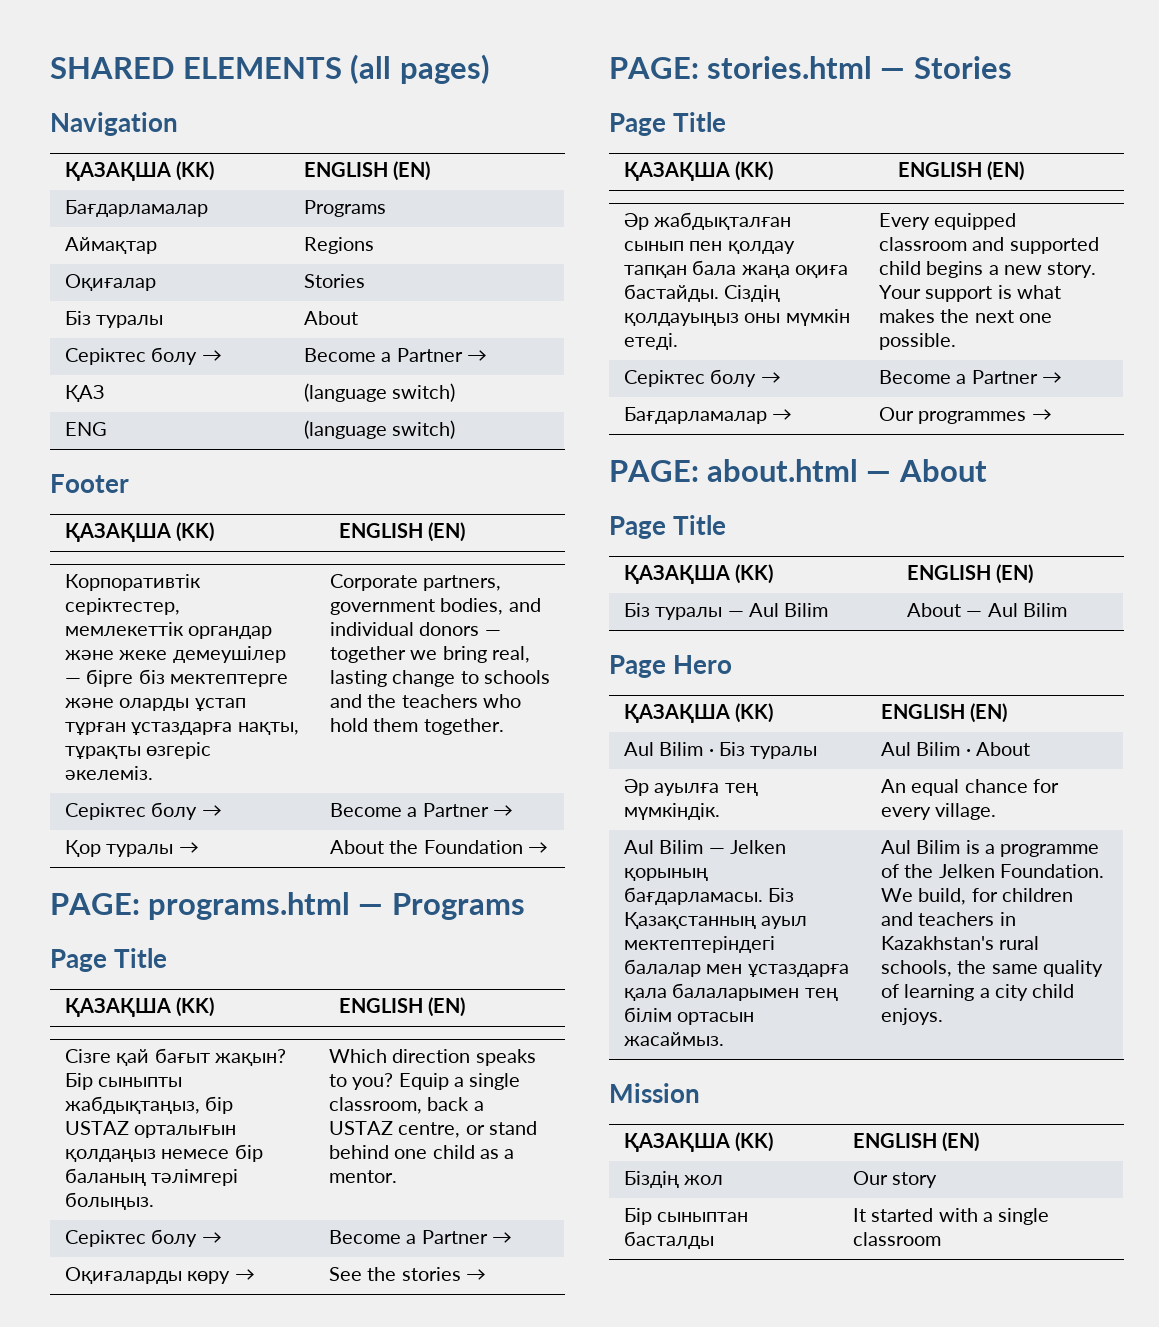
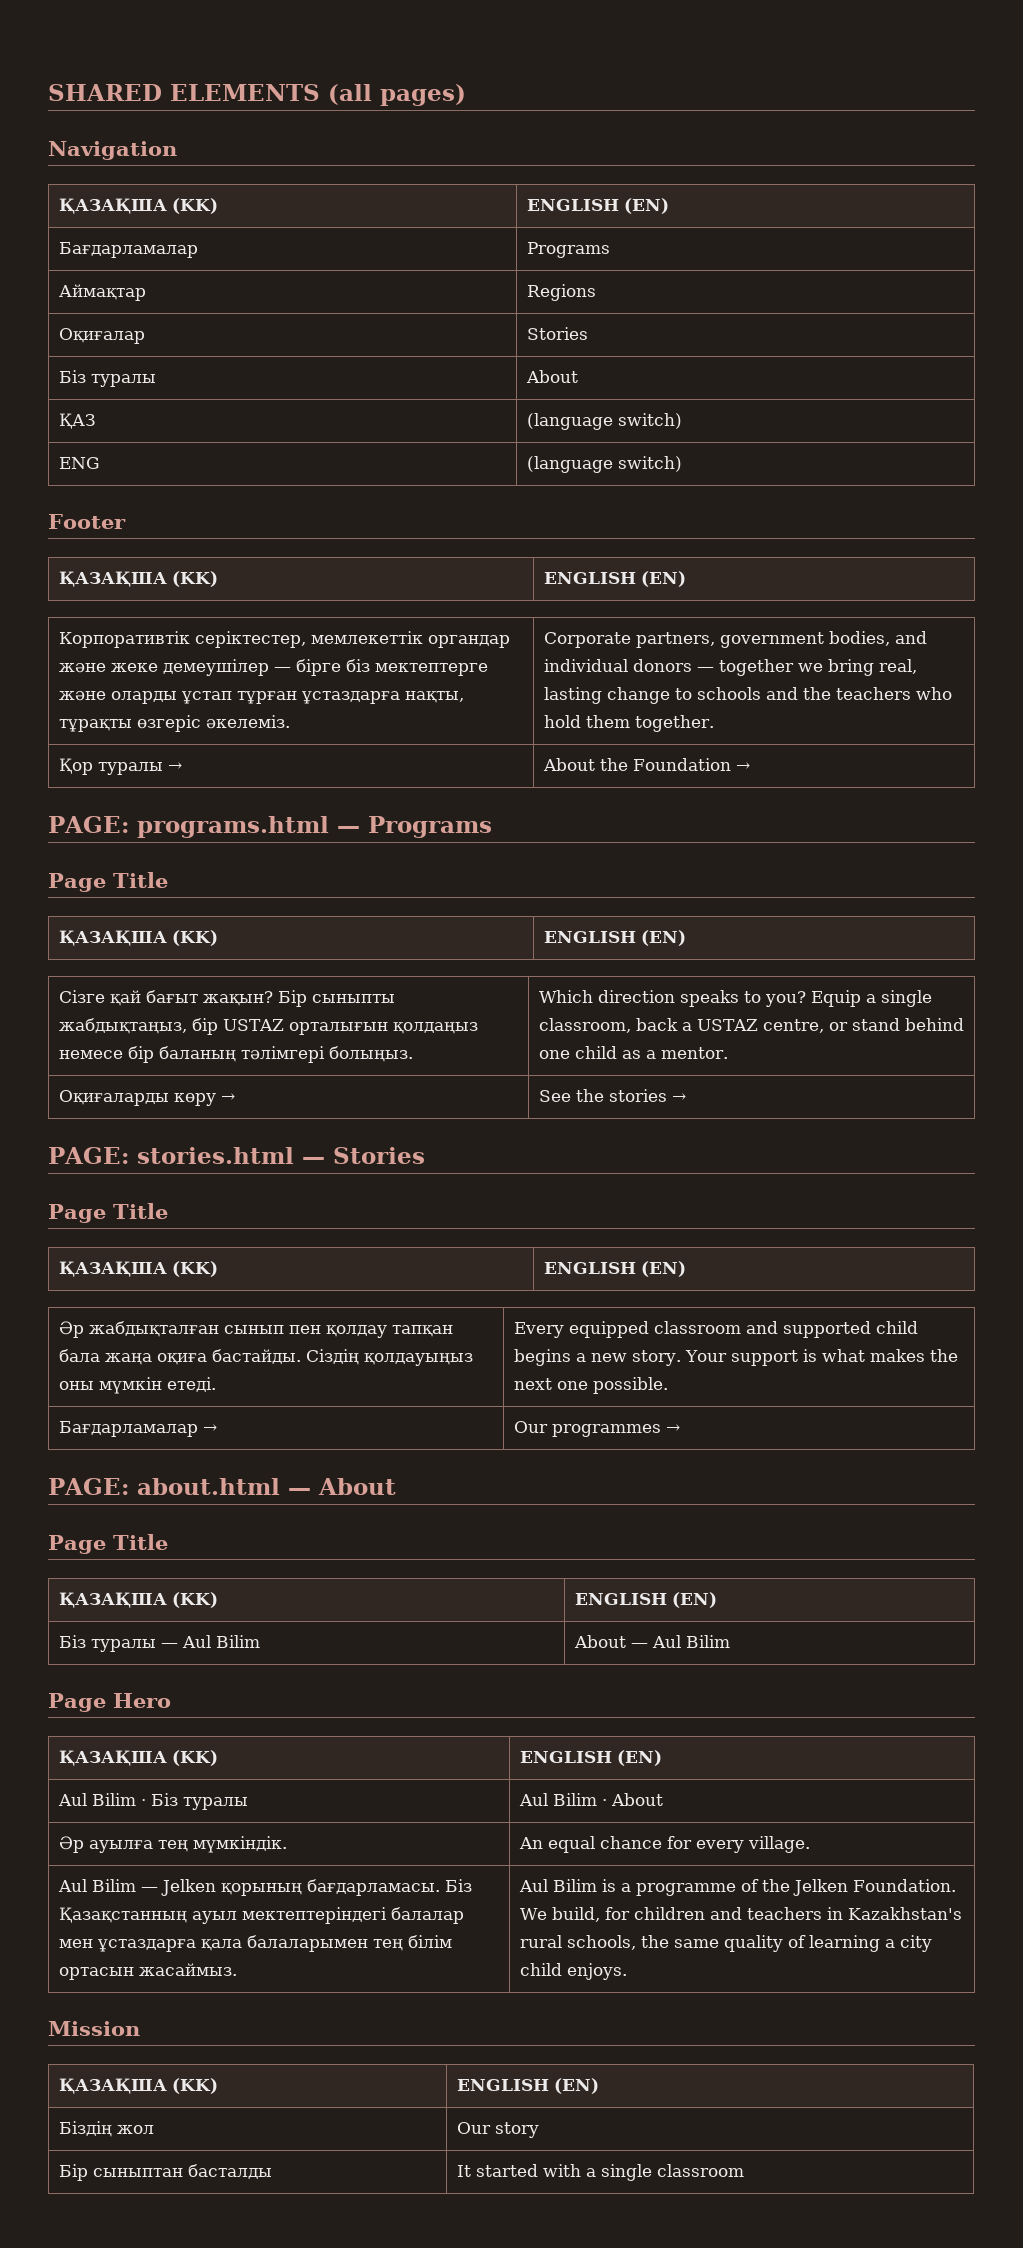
[65,347,222,365] [304,348,487,362] // Серіктес болу → | Become a Partner → -> (578, 376) none
[65,802,222,820] [330,803,513,817] // Серіктес болу → | Become a Partner → -> (714, 723) none
[65,1229,222,1247] [329,1230,512,1244] // Серіктес болу → | Become a Partner → -> (728, 1053) none
[624,369,781,387] [879,370,1062,384] // Серіктес болу → | Become a Partner → -> (668, 1385) none

